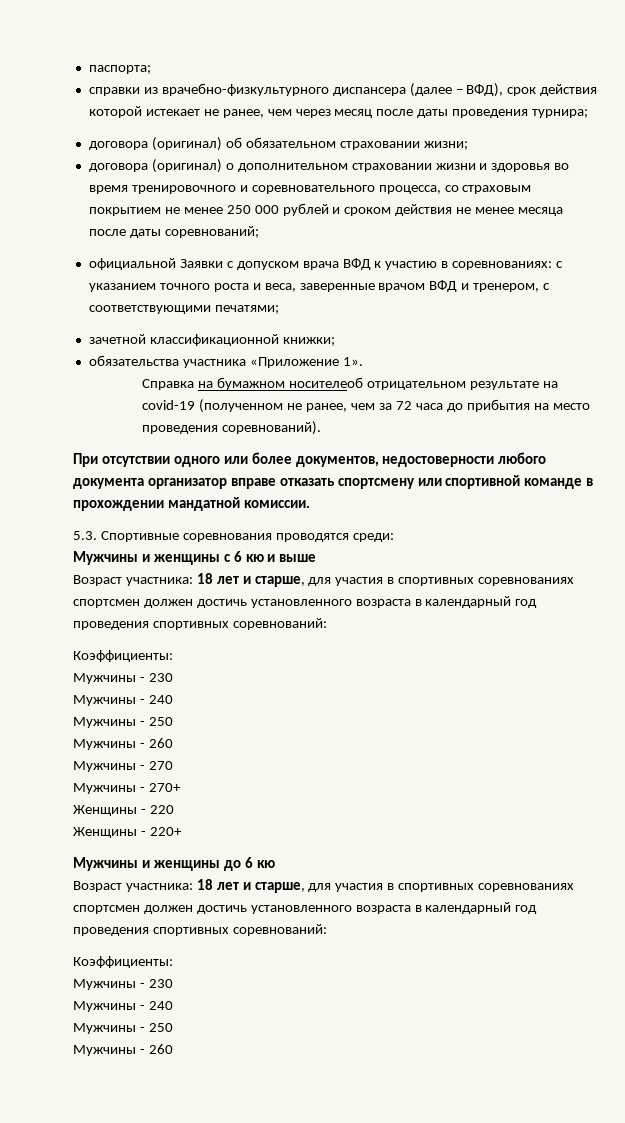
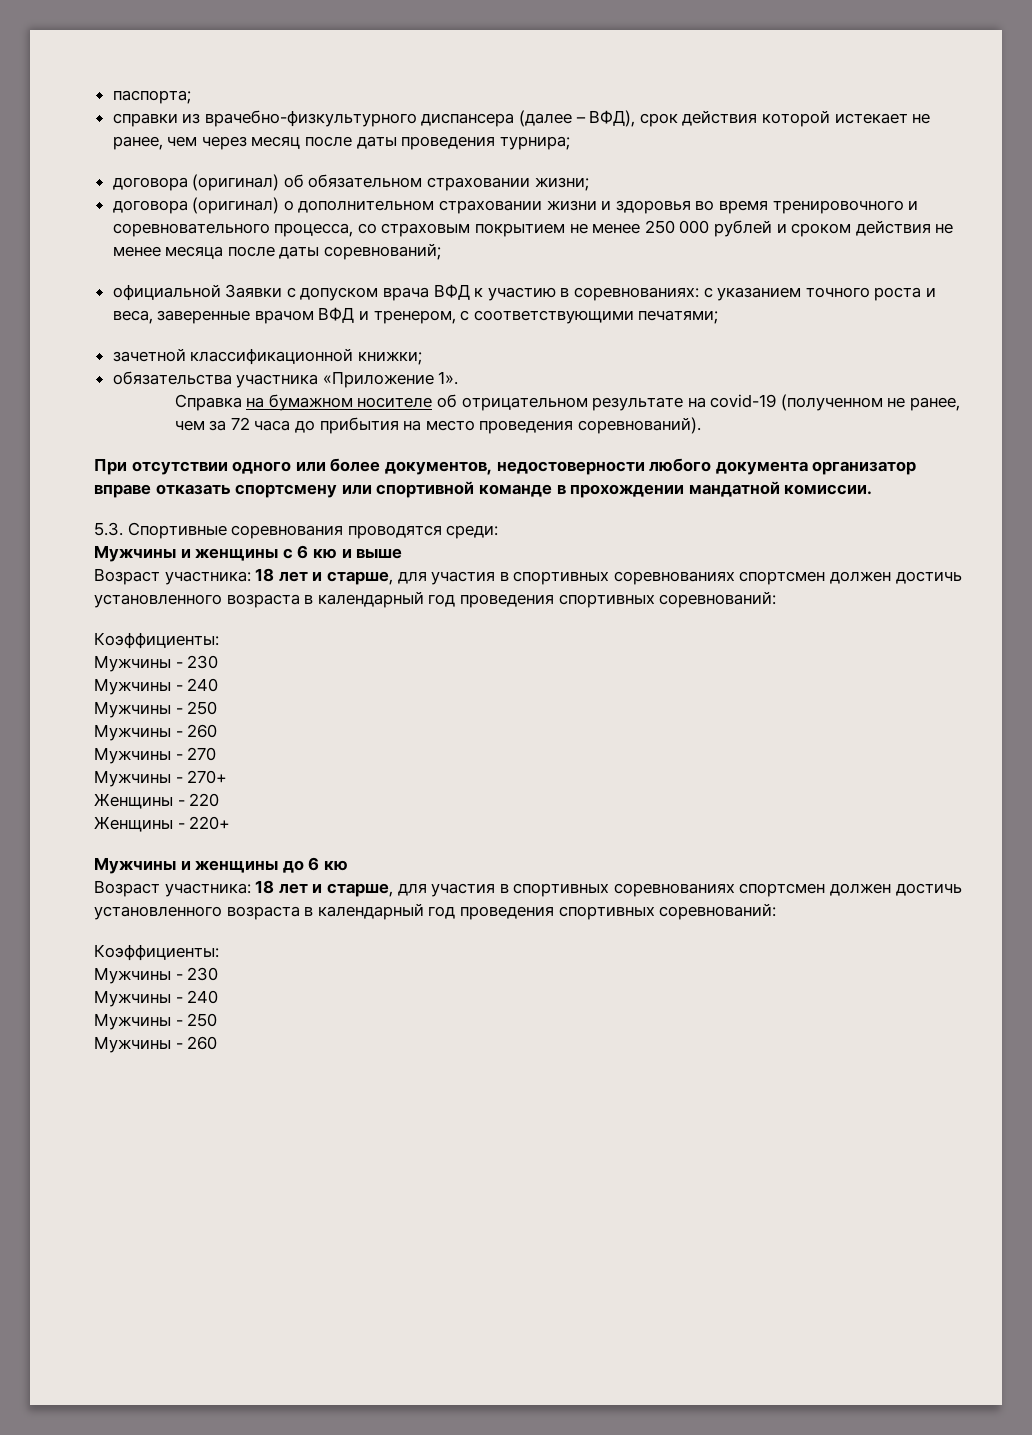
[289,377,364,388] носителеоб -> [357,394,457,408] носителе об

